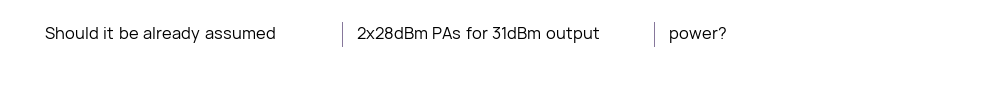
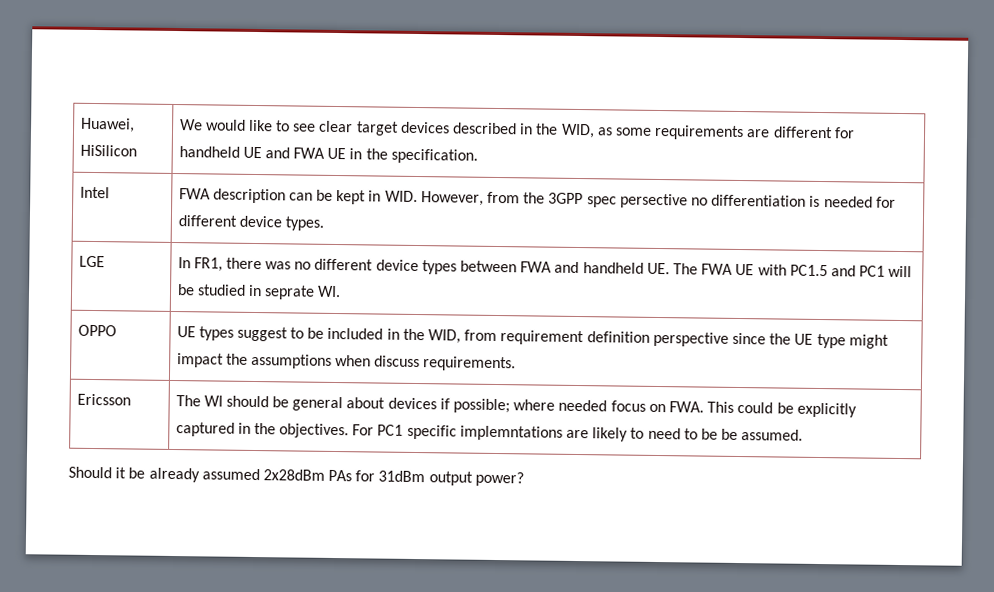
(45, 33) none -> [80,117,135,133] [79,144,137,157] [179,119,855,141] [178,146,478,164] [79,186,110,199] [178,188,896,209] [177,215,324,231] [78,255,105,268] [177,257,913,278] [176,284,342,300] [77,324,117,337] [176,326,889,349] [176,353,517,372] [76,393,131,406] [175,395,857,418] [175,422,804,442] Huawei, HiSilicon | We would like to see clear target devices described in the WID, as some requirements are different for handheld UE and FWA UE in the specification. // Intel | FWA description can be kept in WID. However, from the 3GPP spec persective no differentiation is needed for different device types. // LGE | In FR1, there was no different device types between FWA and handheld UE. The FWA UE with PC1.5 and PC1 will be studied in seprate WI. // OPPO | UE types suggest to be included in the WID, from requirement definition perspective since the UE type might impact the assumptions when discuss requirements. // Ericsson | The WI should be general about devices if possible; where needed focus on FWA. This could be explicitly captured in the objectives. For PC1 specific implemntations are likely to need to be be assumed. //

